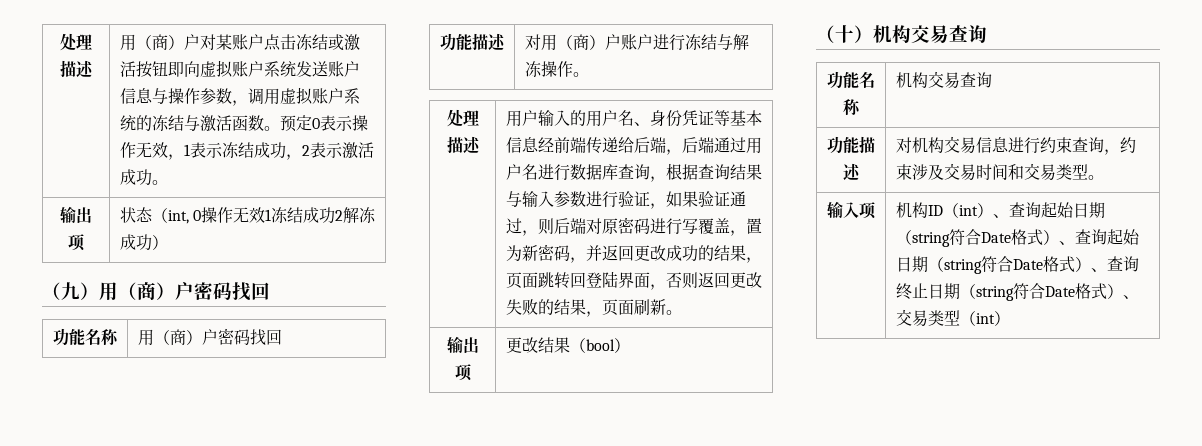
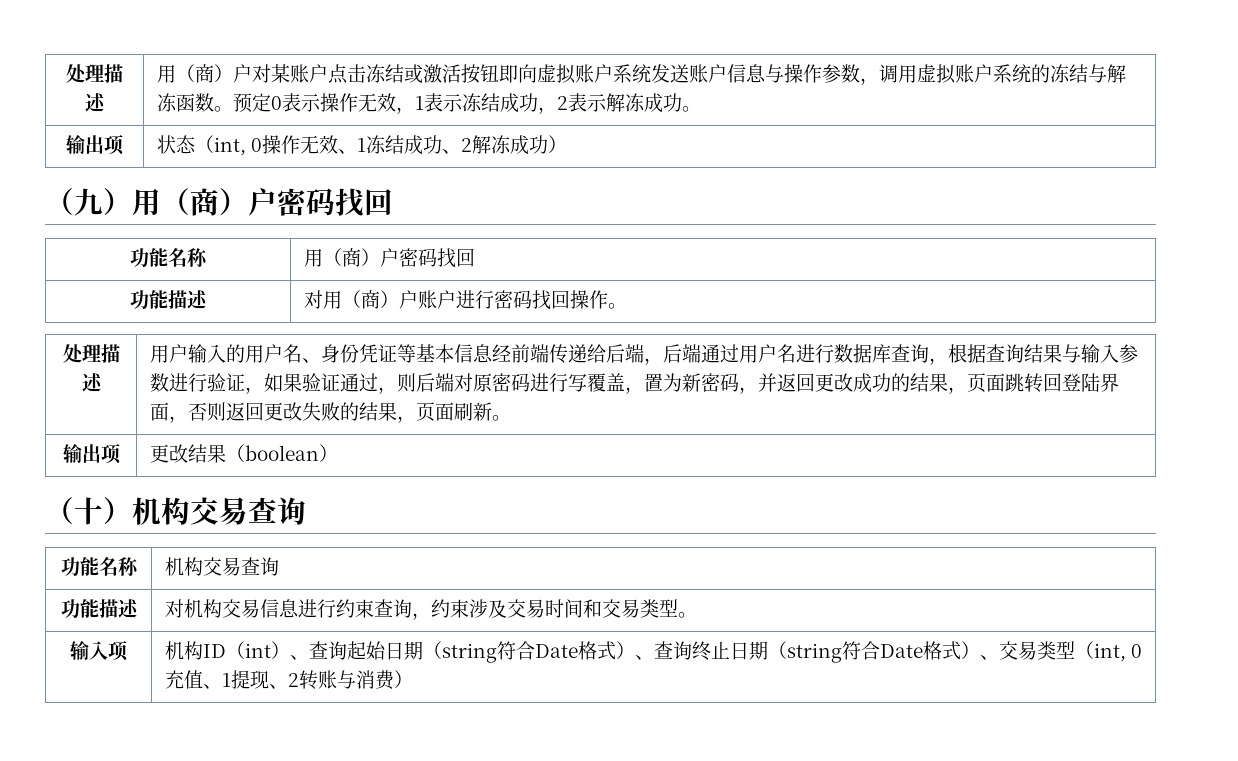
[199,115,232,132] 激活 -> [1106,64,1126,83] [156,93,177,112] 解冻
[341,142,374,159] 激活 -> [605,93,645,112] 解冻
(266, 215) none -> [337,149,357,154] 、
(336, 215) none -> [441,149,461,154] 、
[684,34,749,50] [524,61,542,77] 冻结与解冻 -> [493,290,570,310] 密码找回
[585,339,615,351] bool -> [244,445,319,461] boolean
[1106,229,1140,245] [895,256,1139,274] 起始日期（string符合Date格式）、查询 -> (692, 650) none
[975,313,995,324] int -> [1093,643,1142,662] [164,670,395,690] int, 0充值、1提现、2转账与消费

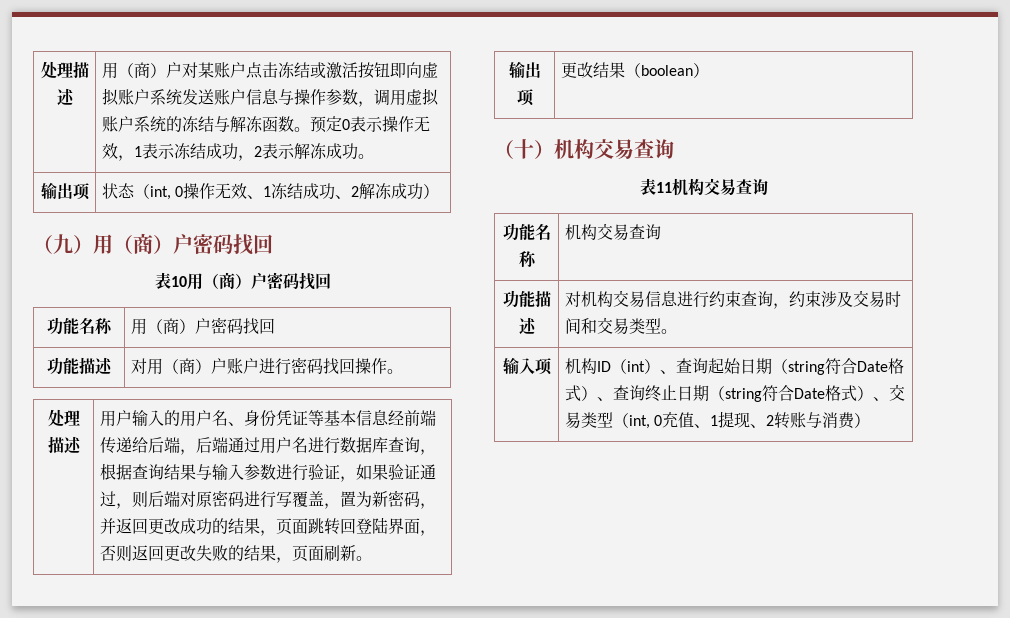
(393, 202) none -> [154,272,331,290] // 表10用（商）户密码找回
(306, 511) none -> [639,178,768,196] // 表11机构交易查询

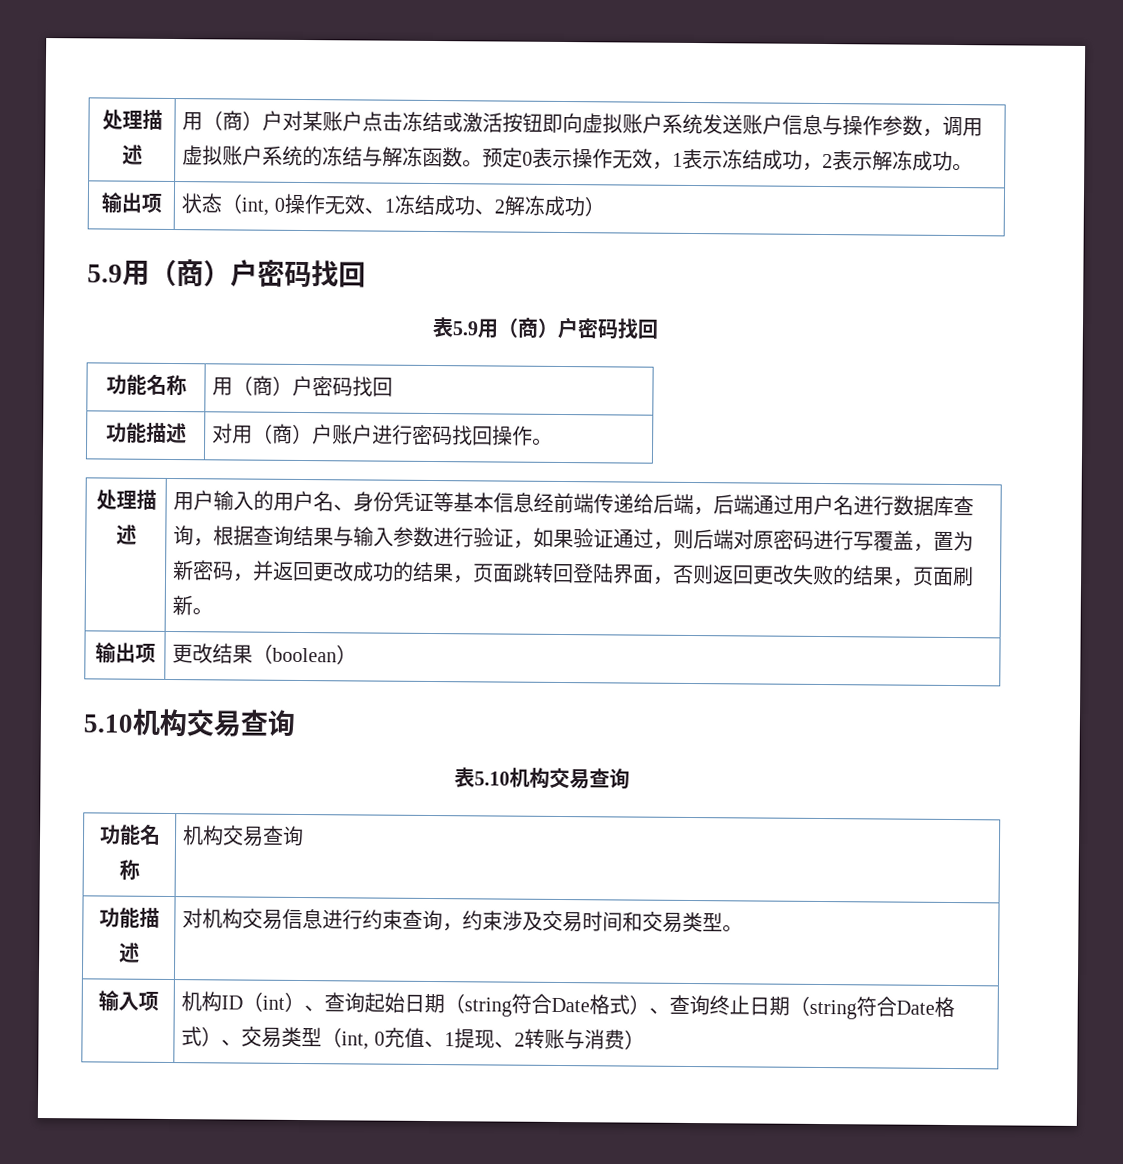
[33,234,93,254] （九） -> [87,264,123,283] 5.9
[170,276,187,287] 10 -> [452,321,478,336] 5.9
[494,139,554,159] （十） -> [83,714,133,733] 5.10
[655,182,672,193] 11 -> [474,771,510,786] 5.10

